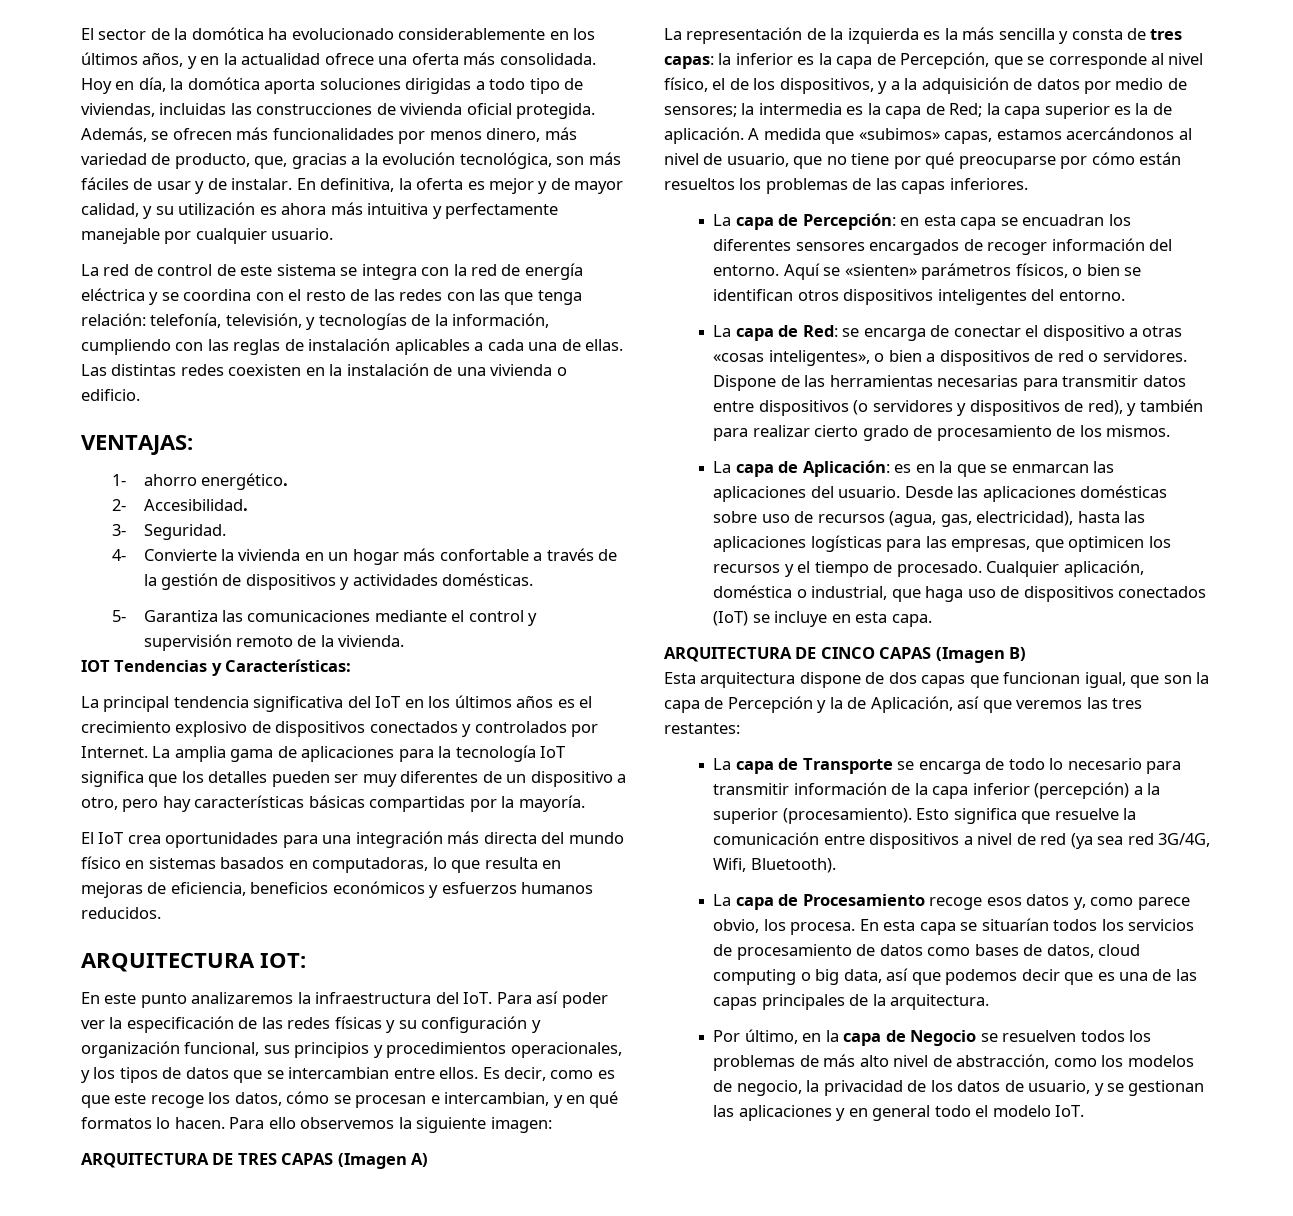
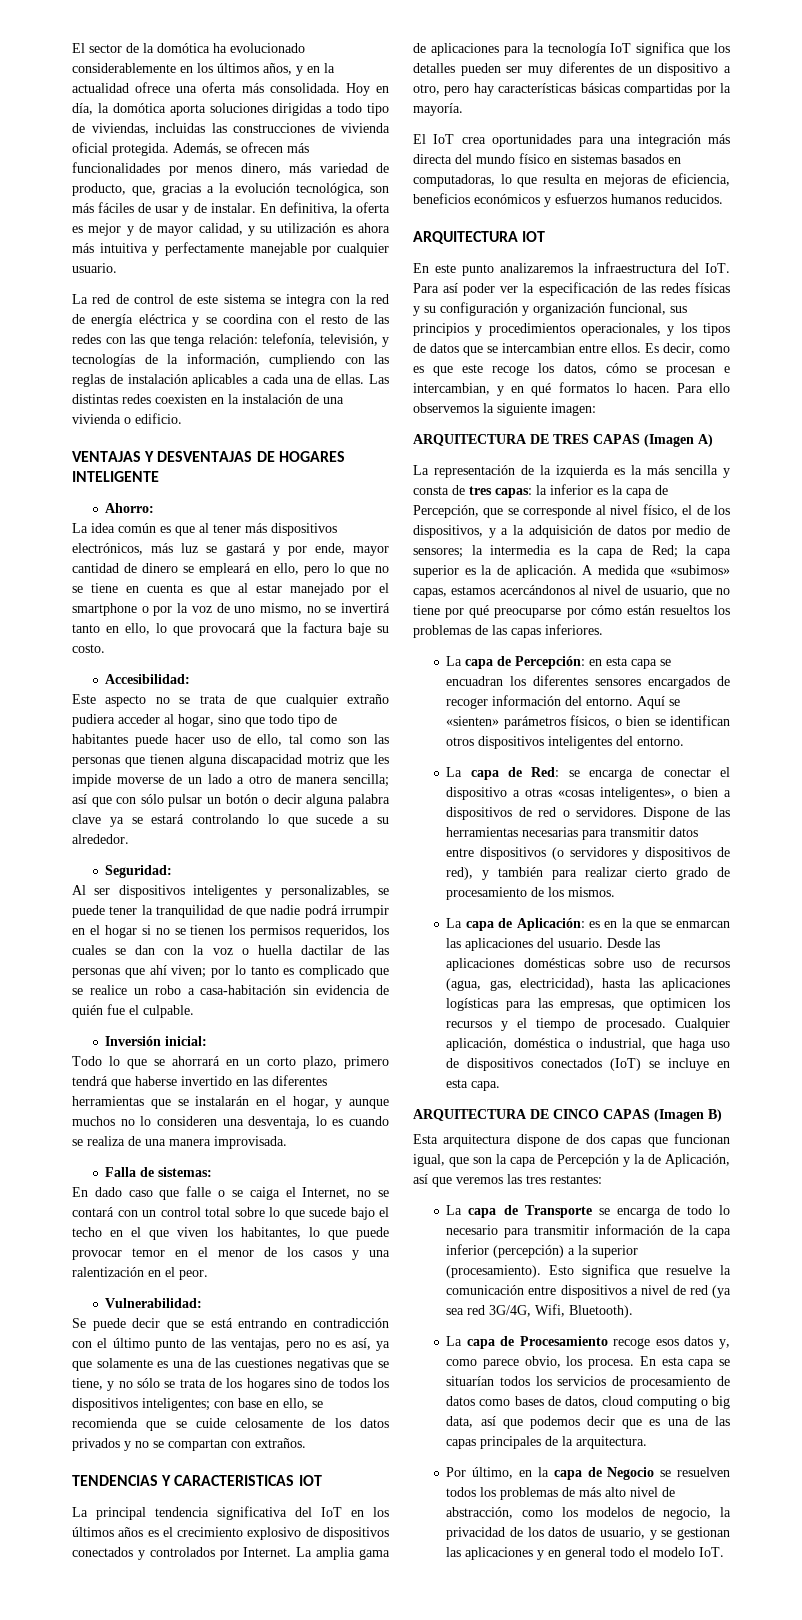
[81,435,193,455] [112,473,288,490] [112,499,248,511] [112,524,226,540] [112,548,618,565] [143,573,534,590] [112,610,538,626] [143,634,405,651] [81,659,352,676] VENTAJAS: // 1- ahorro energético. // 2- Accesibilidad. // 3- Seguridad. // 4- Convierte la vivienda en un hogar más confortable a través de la gestión de dispositivos y actividades domésticas. // 5- Garantiza las comunicaciones mediante el control y supervisión remoto de la vivienda. // IOT Tendencias y Características: -> [72,451,345,462] [72,471,159,482] [105,503,155,513] [72,523,337,536] [72,543,389,556] [72,563,389,576] [72,583,389,596] [72,603,390,616] [72,622,389,636] [72,644,105,653] [105,674,191,684] [72,694,389,707] [72,714,337,727] [72,734,389,747] [72,754,389,767] [72,774,389,787] [72,794,390,807] [72,814,389,827] [72,834,129,844] [105,865,173,878] [72,885,389,898] [72,905,389,918] [72,925,389,938] [72,945,389,955] [72,965,389,978] [72,985,389,995] [72,1004,194,1018] [105,1036,208,1046] [72,1056,389,1069] [72,1075,327,1089] [72,1096,389,1109] [72,1116,389,1129] [72,1136,287,1149] [105,1167,213,1177] [72,1186,389,1200] [72,1207,389,1220] [72,1227,389,1240] [72,1247,390,1260] [72,1267,208,1280] [105,1298,203,1308] [72,1318,389,1331] [72,1338,391,1351] [72,1358,389,1371] [72,1378,389,1391] [72,1398,323,1411] [72,1418,389,1431] [72,1438,306,1451] [72,1475,322,1486] VENTAJAS Y DESVENTAJAS DE HOGARES INTELIGENTE // Ahorro: // La idea común es que al tener más dispositivos electrónicos, más luz se gastará y por ende, mayor cantidad de dinero se empleará en ello, pero lo que no se tiene en cuenta es que al estar manejado por el smartphone o por la voz de uno mismo, no se invertirá tanto en ello, lo que provocará que la factura baje su costo. // Accesibilidad: // Este aspecto no se trata de que cualquier extraño pudiera acceder al hogar, sino que todo tipo de habitantes puede hacer uso de ello, tal como son las personas que tienen alguna discapacidad motriz que les impide moverse de un lado a otro de manera sencilla; así que con sólo pulsar un botón o decir alguna palabra clave ya se estará controlando lo que sucede a su alrededor. // Seguridad: // Al ser dispositivos inteligentes y personalizables, se puede tener la tranquilidad de que nadie podrá irrumpir en el hogar si no se tienen los permisos requeridos, los cuales se dan con la voz o huella dactilar de las personas que ahí viven; por lo tanto es complicado que se realice un robo a casa-habitación sin evidencia de quién fue el culpable. // Inversión inicial: // Todo lo que se ahorrará en un corto plazo, primero tendrá que haberse invertido en las diferentes herramientas que se instalarán en el hogar, y aunque muchos no lo consideren una desventaja, lo es cuando se realiza de una manera improvisada. // Falla de sistemas: // En dado caso que falle o se caiga el Internet, no se contará con un control total sobre lo que sucede bajo el techo en el que viven los habitantes, lo que puede provocar temor en el menor de los casos y una ralentización en el peor. // Vulnerabilidad: // Se puede decir que se está entrando en contradicción con el último punto de las ventajas, pero no es así, ya que solamente es una de las cuestiones negativas que se tiene, y no sólo se trata de los hogares sino de todos los dispositivos inteligentes; con base en ello, se recomienda que se cuide celosamente de los datos privados y no se compartan con extraños. // TENDENCIAS Y CARACTERISTICAS IOT
[260,953,306,968] IOT: -> [522,231,546,242] IOT

